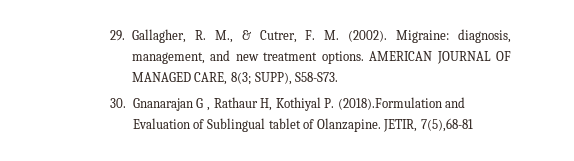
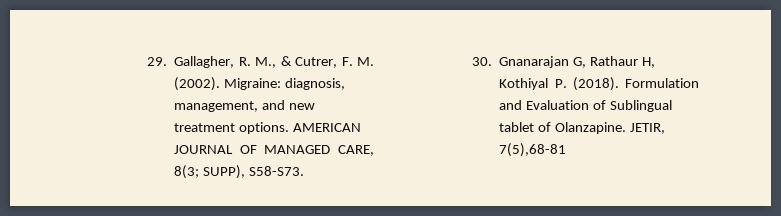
[196,98,210,111] G , -> [573,57,587,68] G,
[337,97,442,110] (2018).Formulation -> [572,77,699,91] (2018). Formulation

